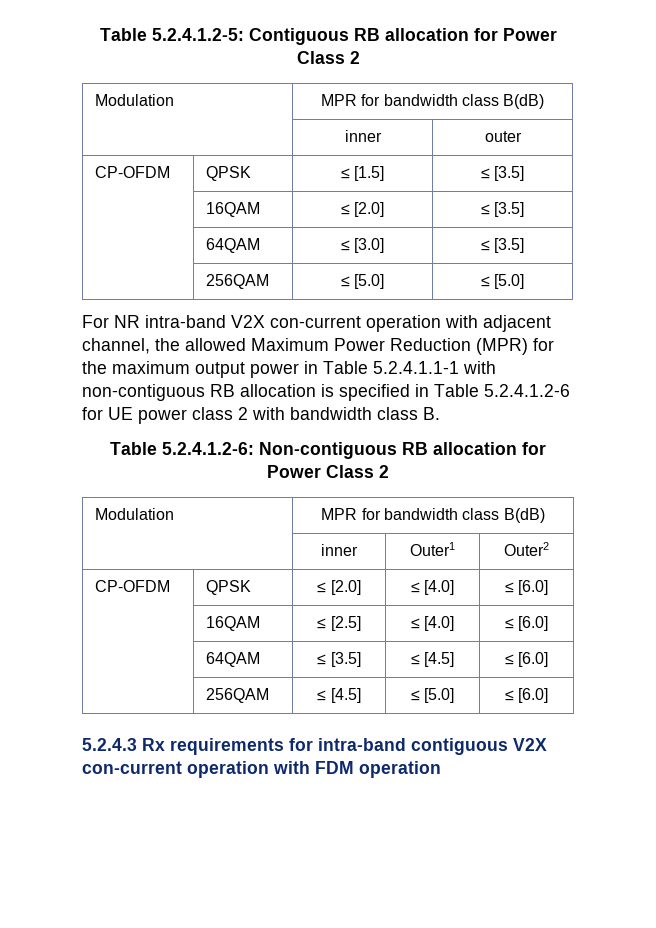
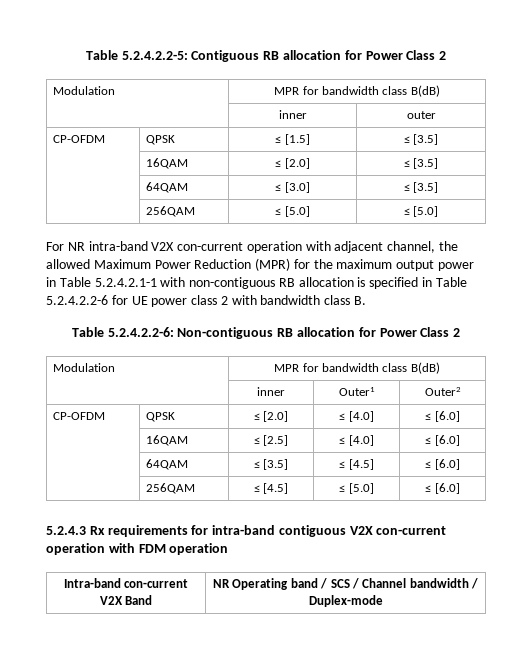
[99,28,244,41] Table 5.2.4.1.2-5: -> [85,50,188,60] Table 5.2.4.2.2-5:
[373,361,459,374] 5.2.4.1.1-1 -> [94,278,157,287] 5.2.4.2.1-1
[484,384,570,397] 5.2.4.1.2-6 -> [46,295,108,305] 5.2.4.2.2-6
[162,442,254,455] 5.2.4.1.2-6: -> [107,327,174,337] 5.2.4.2.2-6:
(441, 769) none -> [63,578,189,588] [99,595,153,605] [213,578,478,590] [308,595,383,607] // Intra-band con-current V2X Band | NR Operating band / SCS / Channel bandwidth / Duplex-mode

